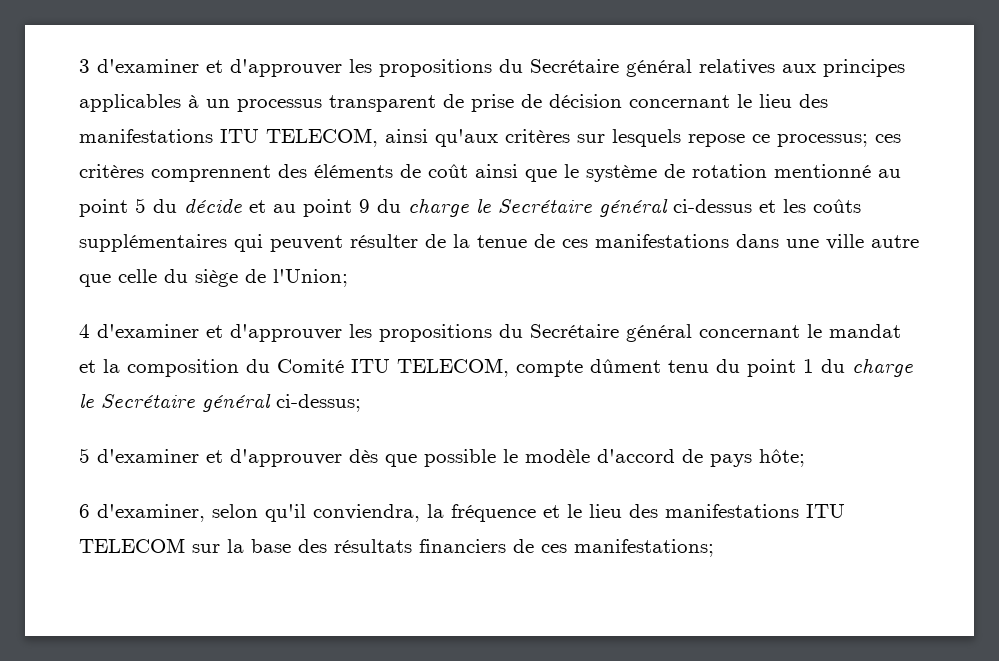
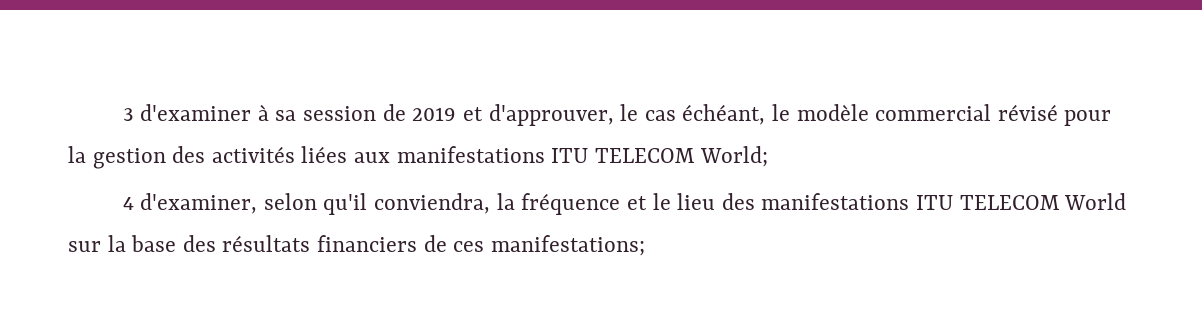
[206,59,905,77] [79,94,828,112] [79,128,901,147] [79,164,901,182] [79,198,861,217] [79,234,919,252] [79,269,348,287] [79,324,901,342] [79,358,913,377] [79,393,361,412] [79,448,805,467] [79,504,90,518] et d'approuver les propositions du Secrétaire général relatives aux principes applicables à un processus transparent de prise de décision concernant le lieu des manifestations ITU TELECOM, ainsi qu'aux critères sur lesquels repose ce processus; ces critères comprennent des éléments de coût ainsi que le système de rotation mentionné au point 5 du décide et au point 9 du charge le Secrétaire général ci-dessus et les coûts supplémentaires qui peuvent résulter de la tenue de ces manifestations dans une ville autre que celle du siège de l'Union; // 4 d'examiner et d'approuver les propositions du Secrétaire général concernant le mandat et la composition du Comité ITU TELECOM, compte dûment tenu du point 1 du charge le Secrétaire général ci-dessus; // 5 d'examiner et d'approuver dès que possible le modèle d'accord de pays hôte; // 6 -> [257,104,1112,126] [68,146,768,169] [122,197,134,210] à sa session de 2019 et d'approuver, le cas échéant, le modèle commercial révisé pour la gestion des activités liées aux manifestations ITU TELECOM World; // 4
(185, 545) none -> [1064,193,1127,210] World

